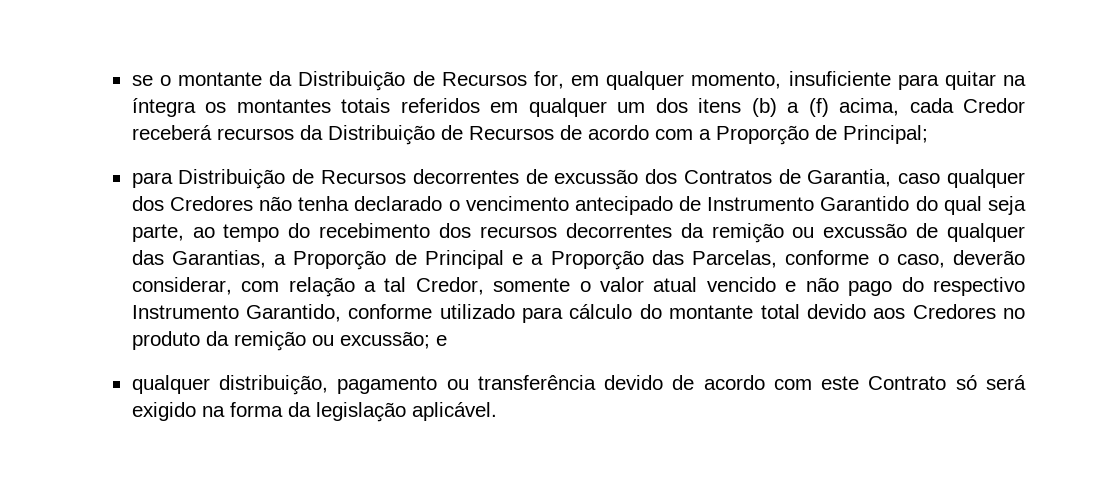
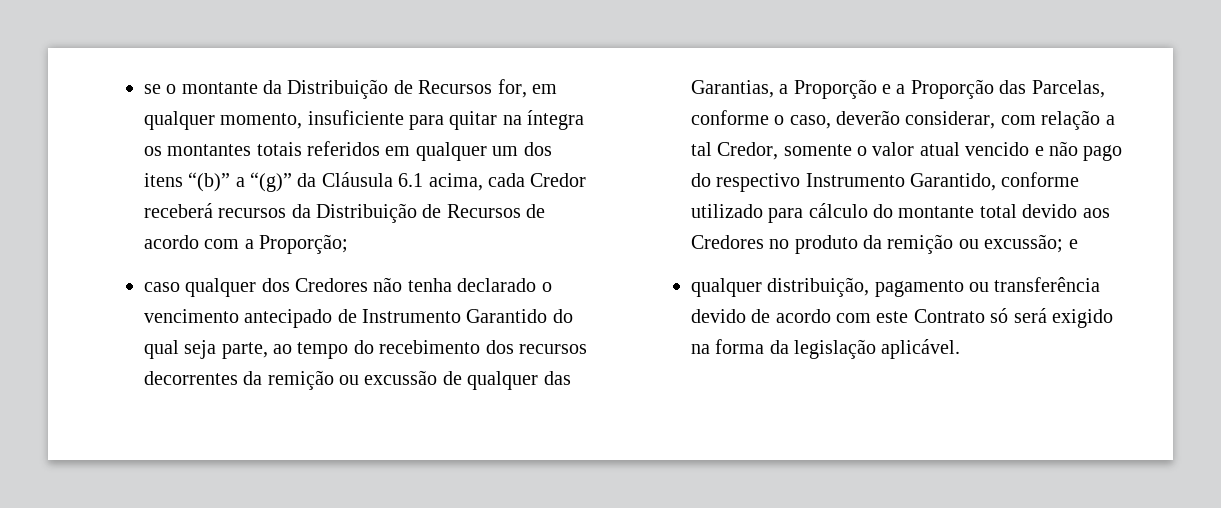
[751,98,829,117] (b) a (f) -> [188,172,424,192] “(b)” a “(g)” da Cláusula 6.1
[715,125,928,145] [131,169,892,189] Proporção de Principal; // para Distribuição de Recursos decorrentes de excussão dos Contratos de Garantia, -> [259,234,349,254] Proporção; //
[394,250,504,269] de Principal -> (877, 89) none

